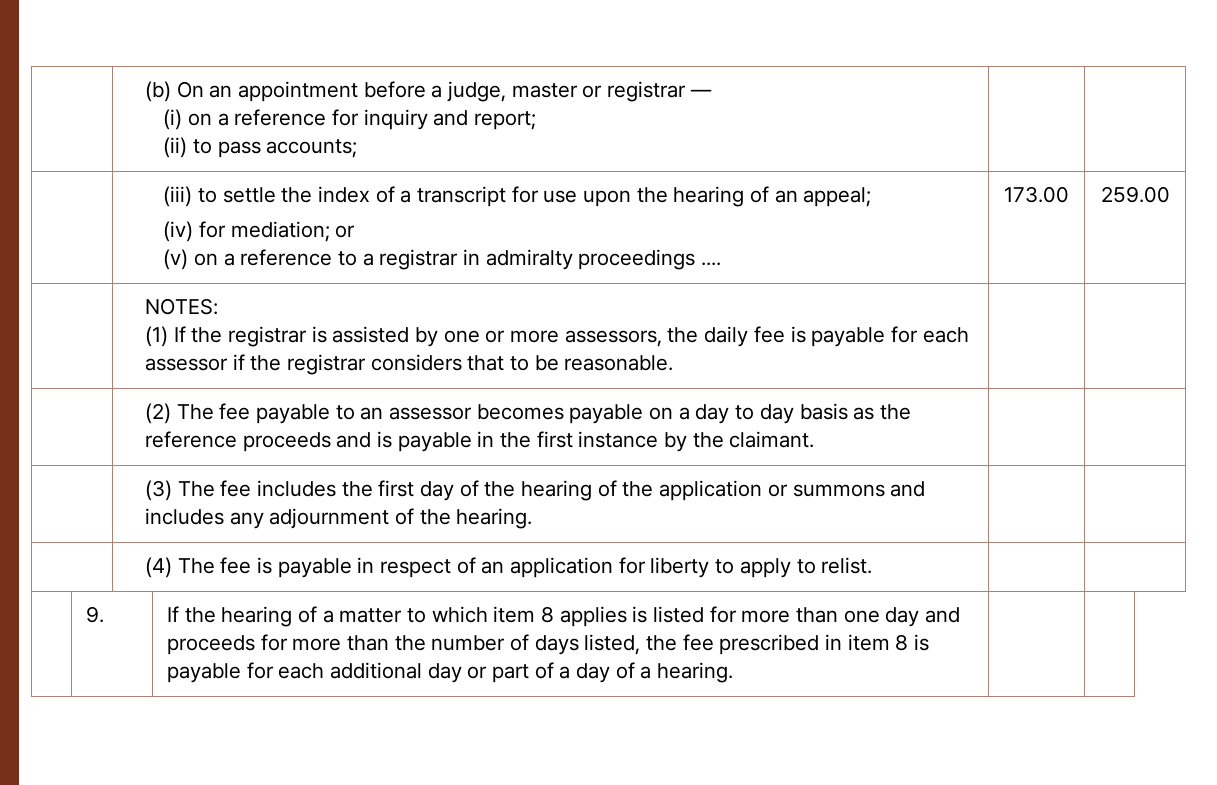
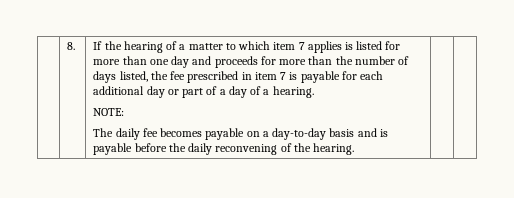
[145,81,712,102] [163,109,536,130] [163,137,358,158] [163,186,872,207] [163,221,356,242] [163,249,721,270] [1004,186,1069,203] [1100,186,1170,203] [145,298,219,315] [145,326,969,347] [145,354,674,375] [145,403,911,424] [145,431,815,452] [145,480,926,501] [145,508,533,529] [145,557,873,578] [86,606,105,623] | (b) On an appointment before a judge, master or registrar — // (i) on a reference for inquiry and report; // (ii) to pass accounts; | | // | (iii) to settle the index of a transcript for use upon the hearing of an appeal; // (iv) for mediation; or // (v) on a reference to a registrar in admiralty proceedings .... | 173.00 | 259.00 // | NOTES: // (1) If the registrar is assisted by one or more assessors, the daily fee is payable for each assessor if the registrar considers that to be reasonable. | | // | (2) The fee payable to an assessor becomes payable on a day to day basis as the reference proceeds and is payable in the first instance by the claimant. | | // | (3) The fee includes the first day of the hearing of the application or summons and includes any adjournment of the hearing. | | // | (4) The fee is payable in respect of an application for liberty to apply to relist. | | // | 9. -> [67,42,76,50] | 8.
[541,606,555,623] 8 -> [298,42,305,50] 7
[895,634,909,651] 8 -> [280,72,287,80] 7
(734, 672) none -> [93,108,125,116] [93,128,388,140] [93,143,355,155] // NOTE: // The daily fee becomes payable on a day-to-day basis and is payable before the daily reconvening of the hearing.

